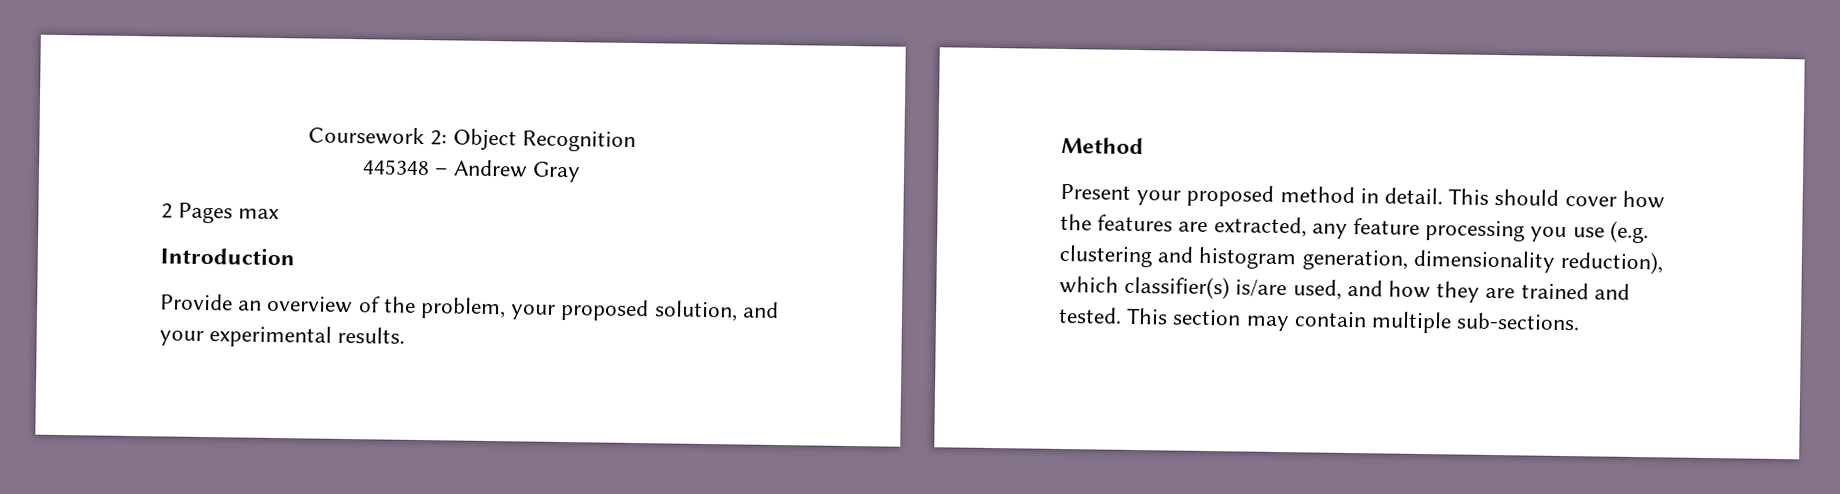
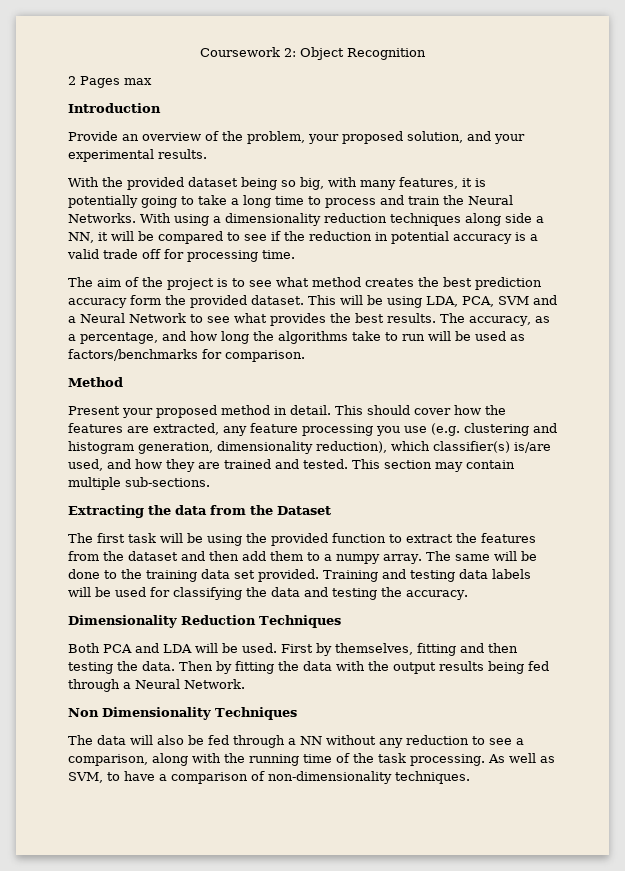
[362,159,581,183] // 445348 – Andrew Gray -> (426, 54) none
(406, 335) none -> [68,177,486,190] [68,195,513,208] [68,213,544,226] [68,231,538,244] [67,249,295,262] [68,277,542,290] [68,295,557,308] [68,313,550,326] [68,331,525,344] [68,349,305,362] // With the provided dataset being so big, with many features, it is potentially going to take a long time to process and train the Neural Networks. With using a dimensionality reduction techniques along side a NN, it will be compared to see if the reduction in potential accuracy is a valid trade off for processing time. // The aim of the project is to see what method creates the best prediction accuracy form the provided dataset. This will be using LDA, PCA, SVM and a Neural Network to see what provides the best results. The accuracy, as a percentage, and how long the algorithms take to run will be used as factors/benchmarks for comparison.
(1581, 321) none -> [68,505,331,518] [68,533,536,546] [68,551,537,564] [68,569,531,582] [68,587,468,600] [68,615,341,628] [68,643,518,656] [68,661,549,674] [68,679,245,692] [68,707,297,720] [68,735,524,748] [68,753,555,766] [68,771,470,784] // Extracting the data from the Dataset // The first task will be using the provided function to extract the features from the dataset and then add them to a numpy array. The same will be done to the training data set provided. Training and testing data labels will be used for classifying the data and testing the accuracy. // Dimensionality Reduction Techniques // Both PCA and LDA will be used. First by themselves, fitting and then testing the data. Then by fitting the data with the output results being fed through a Neural Network. // Non Dimensionality Techniques // The data will also be fed through a NN without any reduction to see a comparison, along with the running time of the task processing. As well as SVM, to have a comparison of non-dimensionality techniques.

